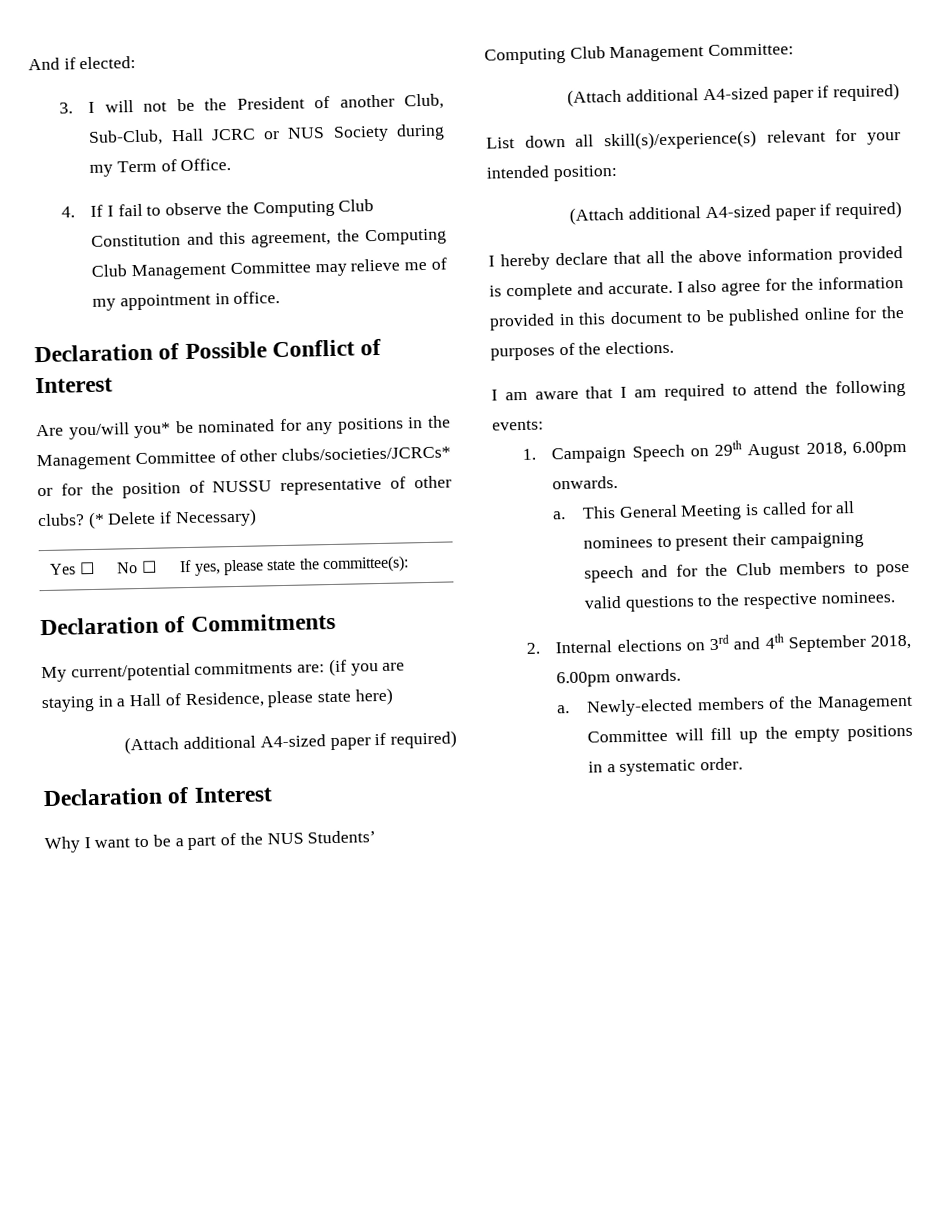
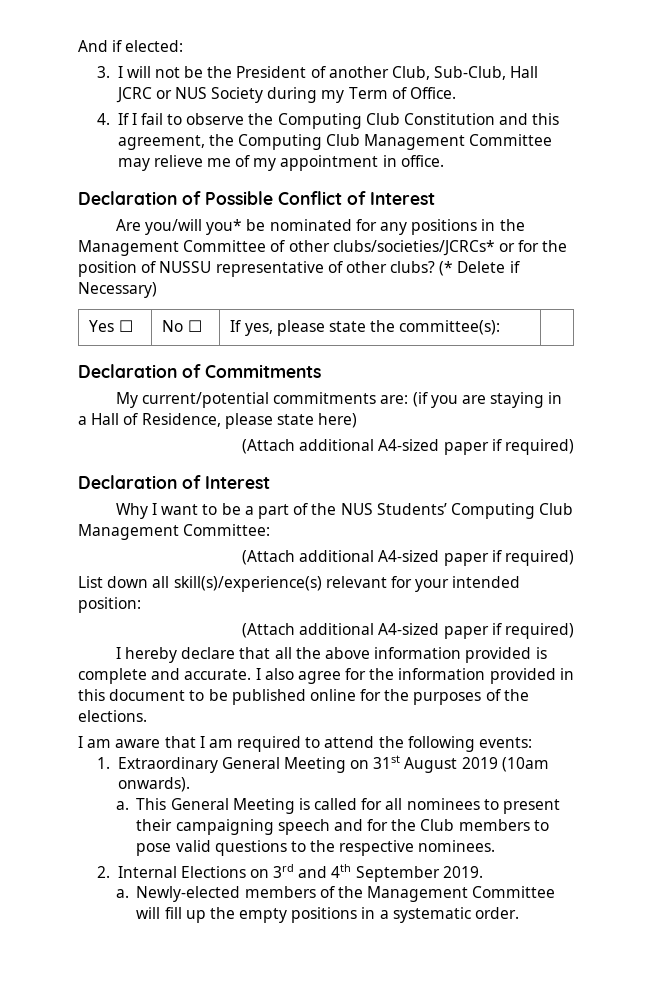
[551,440,907,464] [552,475,619,490] Campaign Speech on 29th August 2018, 6.00pm onwards. -> [117,755,549,773] [117,777,190,792] Extraordinary General Meeting on 31st August 2019 (10am onwards).
[616,638,682,653] elections -> [180,866,246,878] Elections
[870,634,911,650] [556,668,681,688] 2018, 6.00pm onwards. -> [442,866,483,878] 2019.

